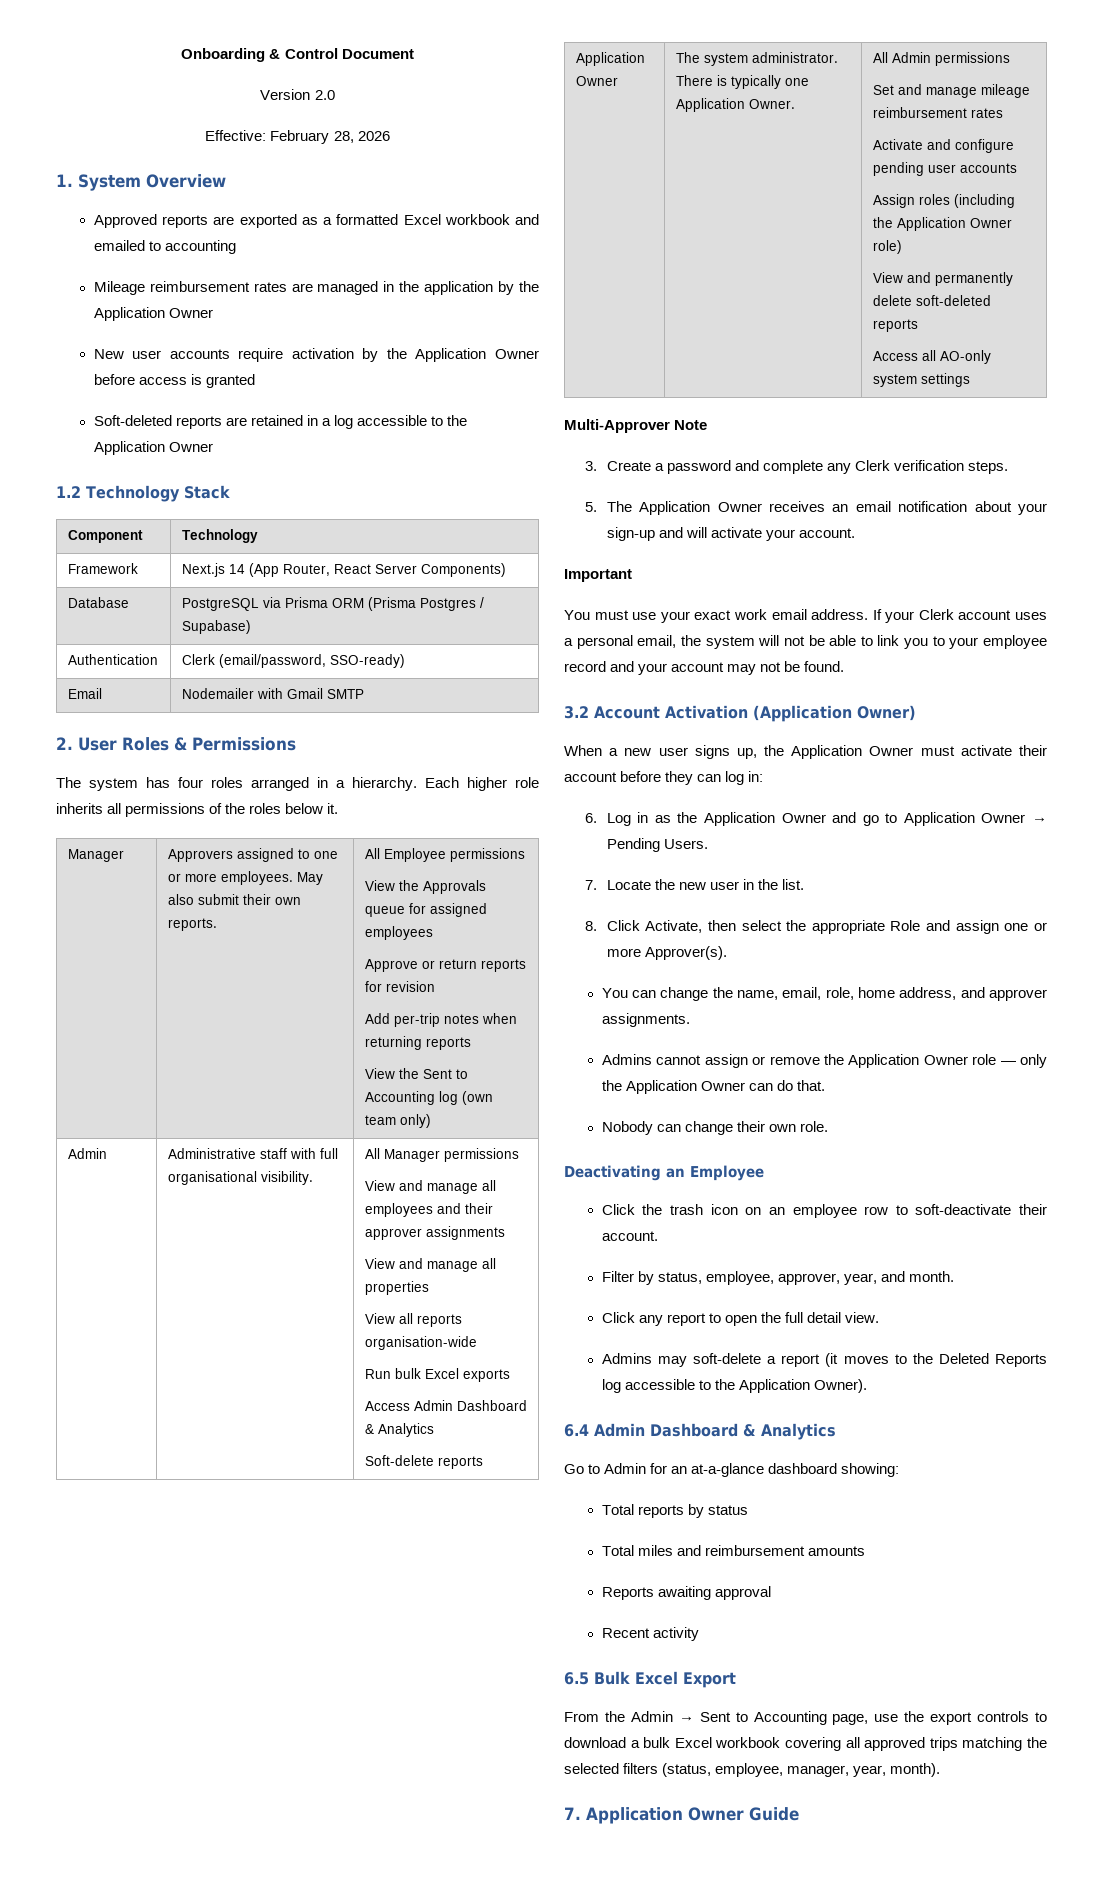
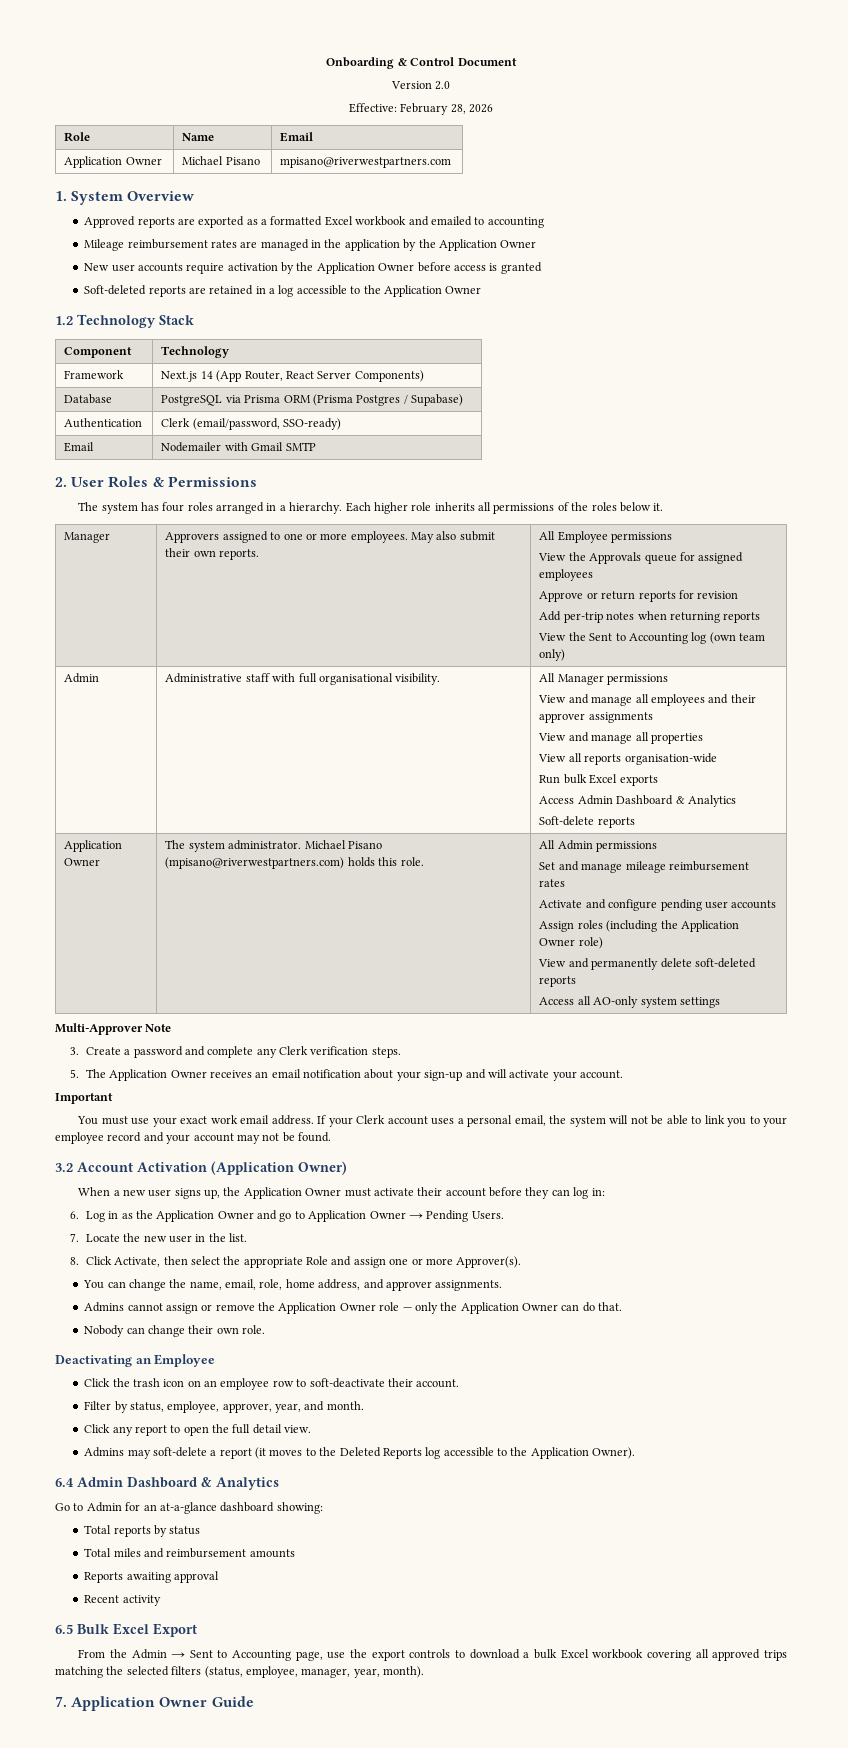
(390, 136) none -> [64,132,91,142] [182,133,215,141] [280,132,314,142] [64,156,162,168] [182,156,260,165] [280,157,452,168] // Role | Name | Email // Application Owner | Michael Pisano | mpisano@riverwestpartners.com
[675,75,809,89] [675,98,795,112] There is typically one Application Owner. -> [304,840,382,849] [165,857,424,869] Michael Pisano (mpisano@riverwestpartners.com) holds this role.

